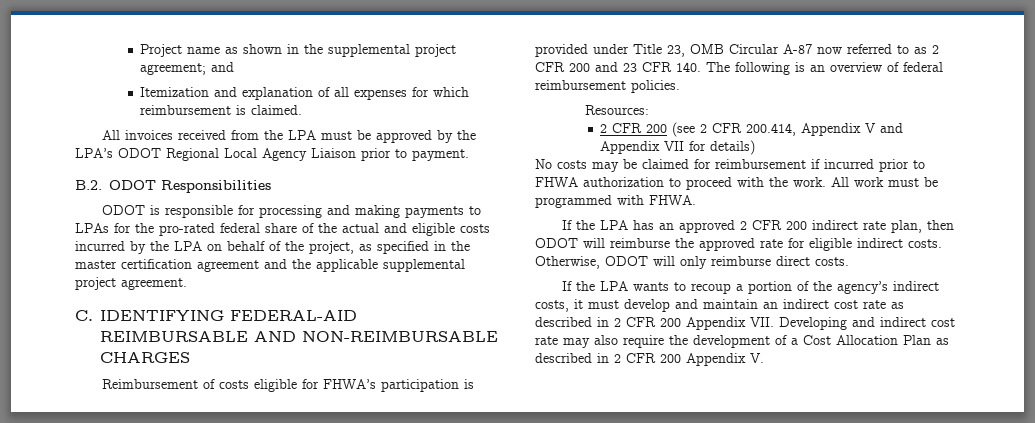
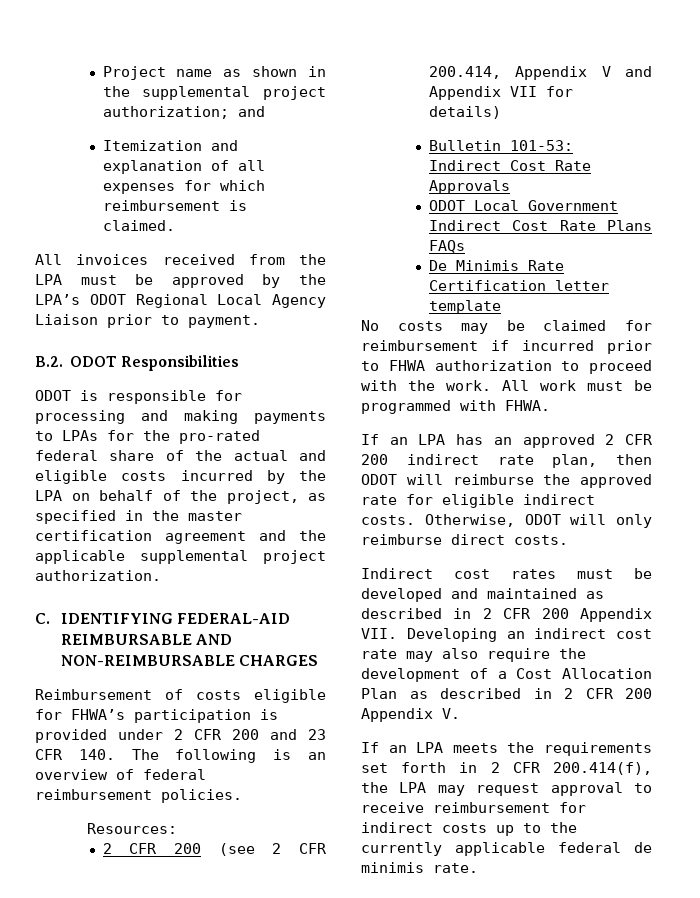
[140,63,207,75] agreement; -> [102,106,229,119] authorization;
[121,278,187,290] agreement. -> [35,570,161,581] authorization.
[633,44,927,57] Title 23, OMB Circular A-87 now referred to as -> (163, 734) none
(756, 147) none -> [428,140,573,151] [428,160,591,171] [428,180,510,194] [428,200,618,211] [428,220,652,231] [428,240,465,253] [428,260,564,271] [428,280,609,291] [428,300,501,314] // Bulletin 101-53: Indirect Cost Rate Approvals // ODOT Local Government Indirect Cost Rate Plans FAQs // De Minimis Rate Certification letter template
[575,220,595,230] the -> [389,437,408,445] an
[561,281,939,294] [535,299,886,312] If the LPA wants to recoup a portion of the agency’s indirect costs, it must develop and maintain an indirect cost rate -> [361,568,652,579] [361,588,577,602] Indirect cost rates must be developed and maintained
[852,317,875,327] and -> [506,631,525,639] an
(764, 358) none -> [361,742,652,756] [361,762,652,775] [361,782,652,796] [361,802,586,813] [361,822,577,836] [361,842,652,856] [361,862,478,873] // If an LPA meets the requirements set forth in 2 CFR 200.414(f), the LPA may request approval to receive reimbursement for indirect costs up to the currently applicable federal de minimis rate.

